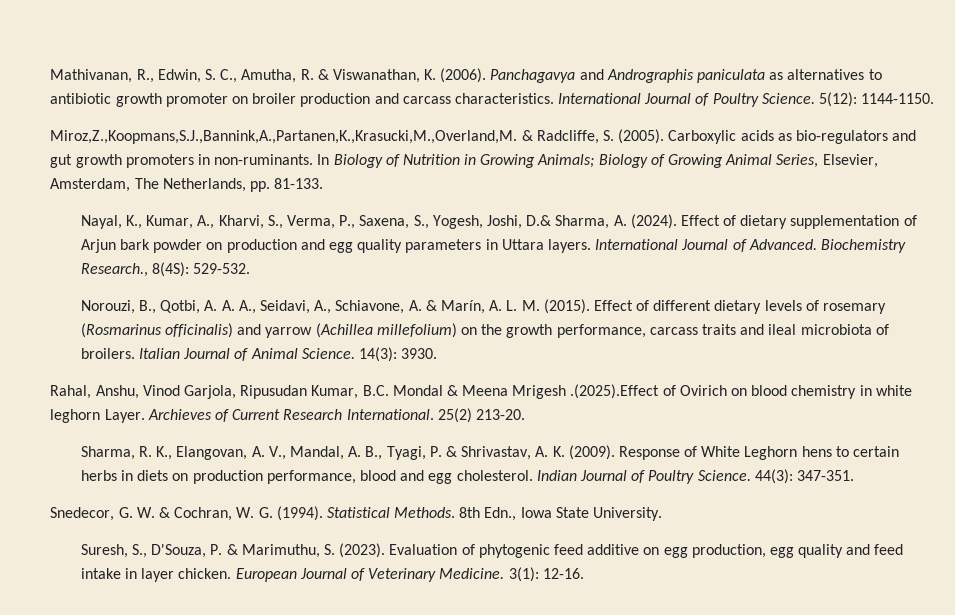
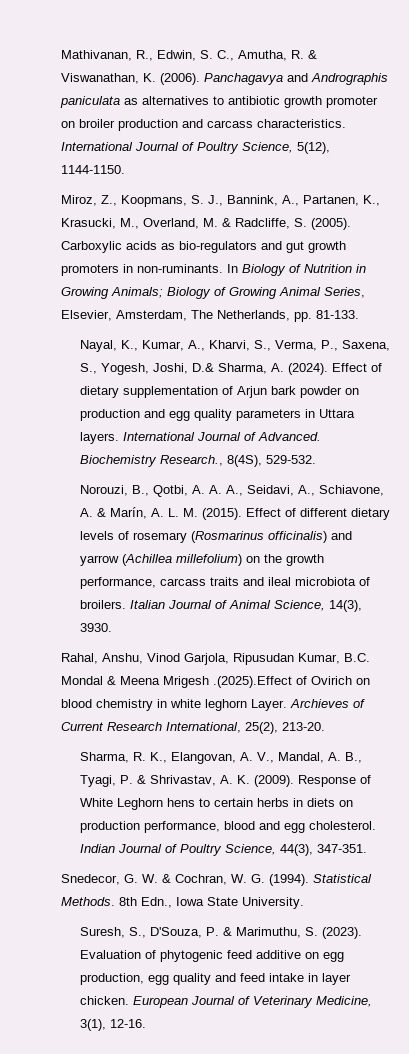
[761,92,858,107] Science. 5(12): -> [242,142,331,154] Science, 5(12),
[50,130,518,144] Miroz,Z.,Koopmans,S.J.,Bannink,A.,Partanen,K.,Krasucki,M.,Overland,M. -> [61,195,381,207] [61,218,219,229] Miroz, Z., Koopmans, S. J., Bannink, A., Partanen, K., Krasucki, M., Overland, M.
[152,262,190,277] 8(4S): -> [226,455,262,467] 8(4S),
[301,347,398,362] Science. 14(3): -> [273,600,362,612] Science, 14(3),
[346,408,472,423] International. 25(2) -> [166,722,279,734] International, 25(2),
[697,469,793,484] Science. 44(3): -> [224,844,313,856] Science, 44(3),
[439,567,539,582] Medicine. 3(1): -> [315,996,372,1007] [79,1019,106,1031] Medicine, 3(1),

